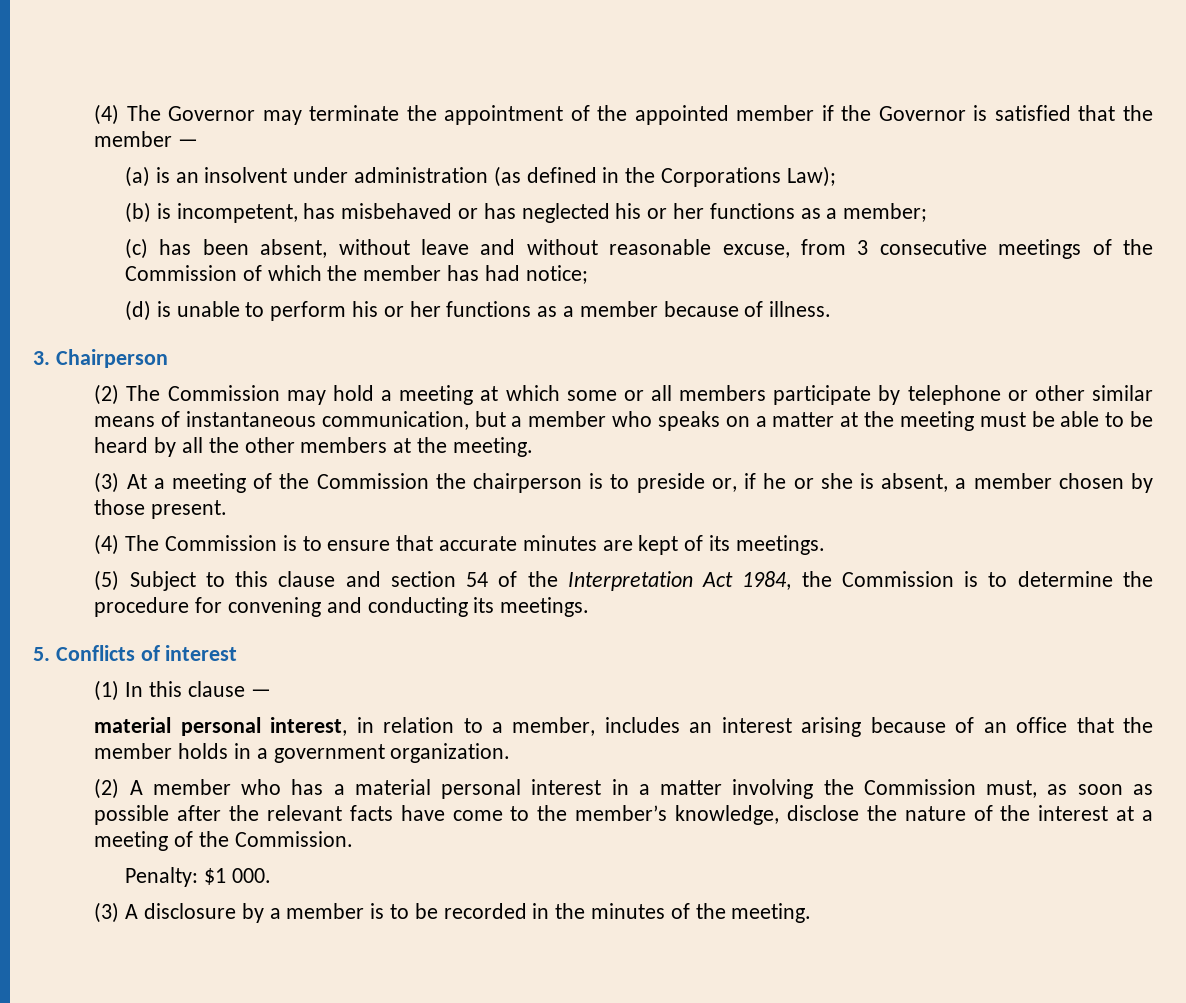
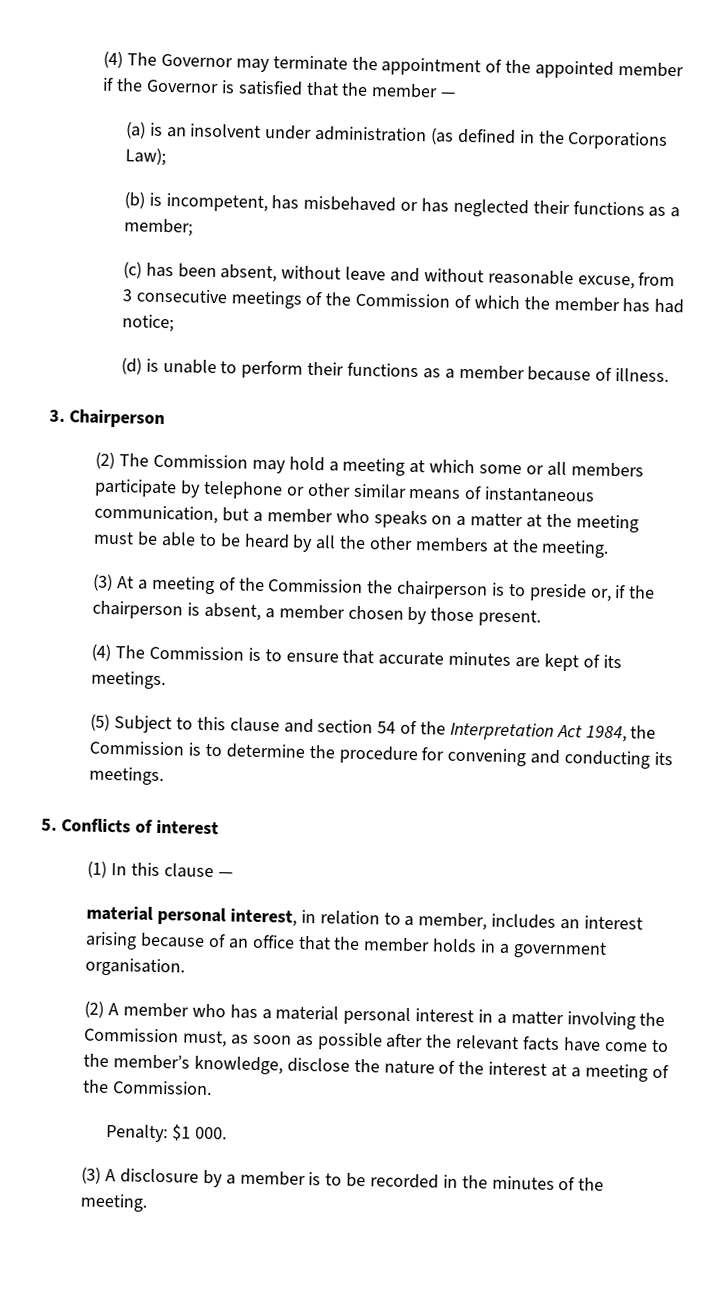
[615,203,705,219] his or her -> [532,200,570,215] their
[351,301,441,317] his or her -> [307,361,345,376] their
[763,473,853,489] he or she -> [628,585,656,599] [92,600,184,620] the chairperson
[390,743,511,763] organization. -> [85,957,186,977] organisation.

